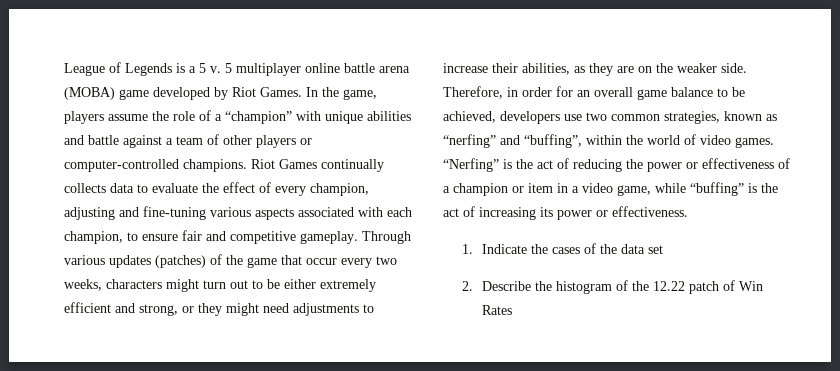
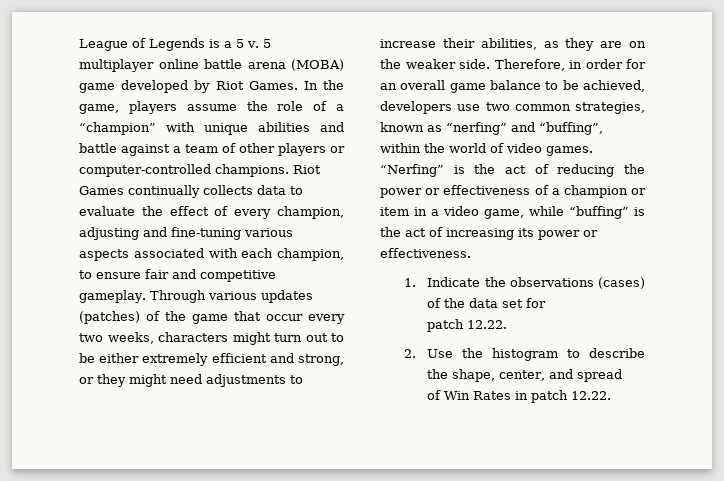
[551,247,580,254] cases -> [509,277,645,289] observations (cases)
(663, 249) none -> [526,298,547,308] [427,319,508,332] for // patch 12.22.
[481,281,531,291] Describe -> [427,349,454,358] Use
[615,280,763,294] [481,305,512,315] of the 12.22 patch of Win Rates -> [567,348,645,358] [427,369,623,382] [427,390,612,403] to describe the shape, center, and spread // of Win Rates in patch 12.22.

